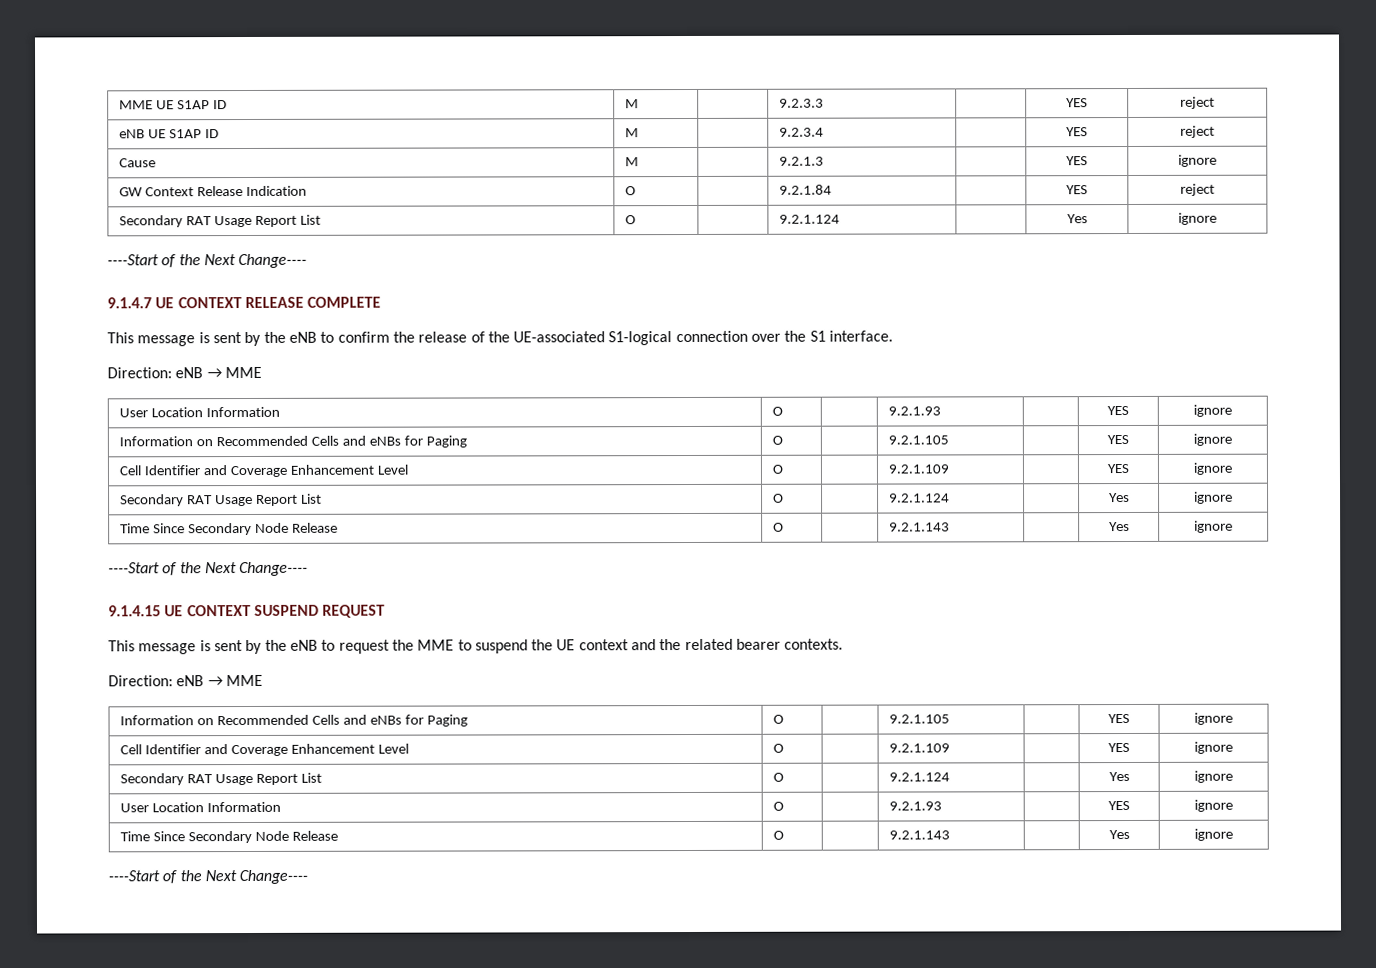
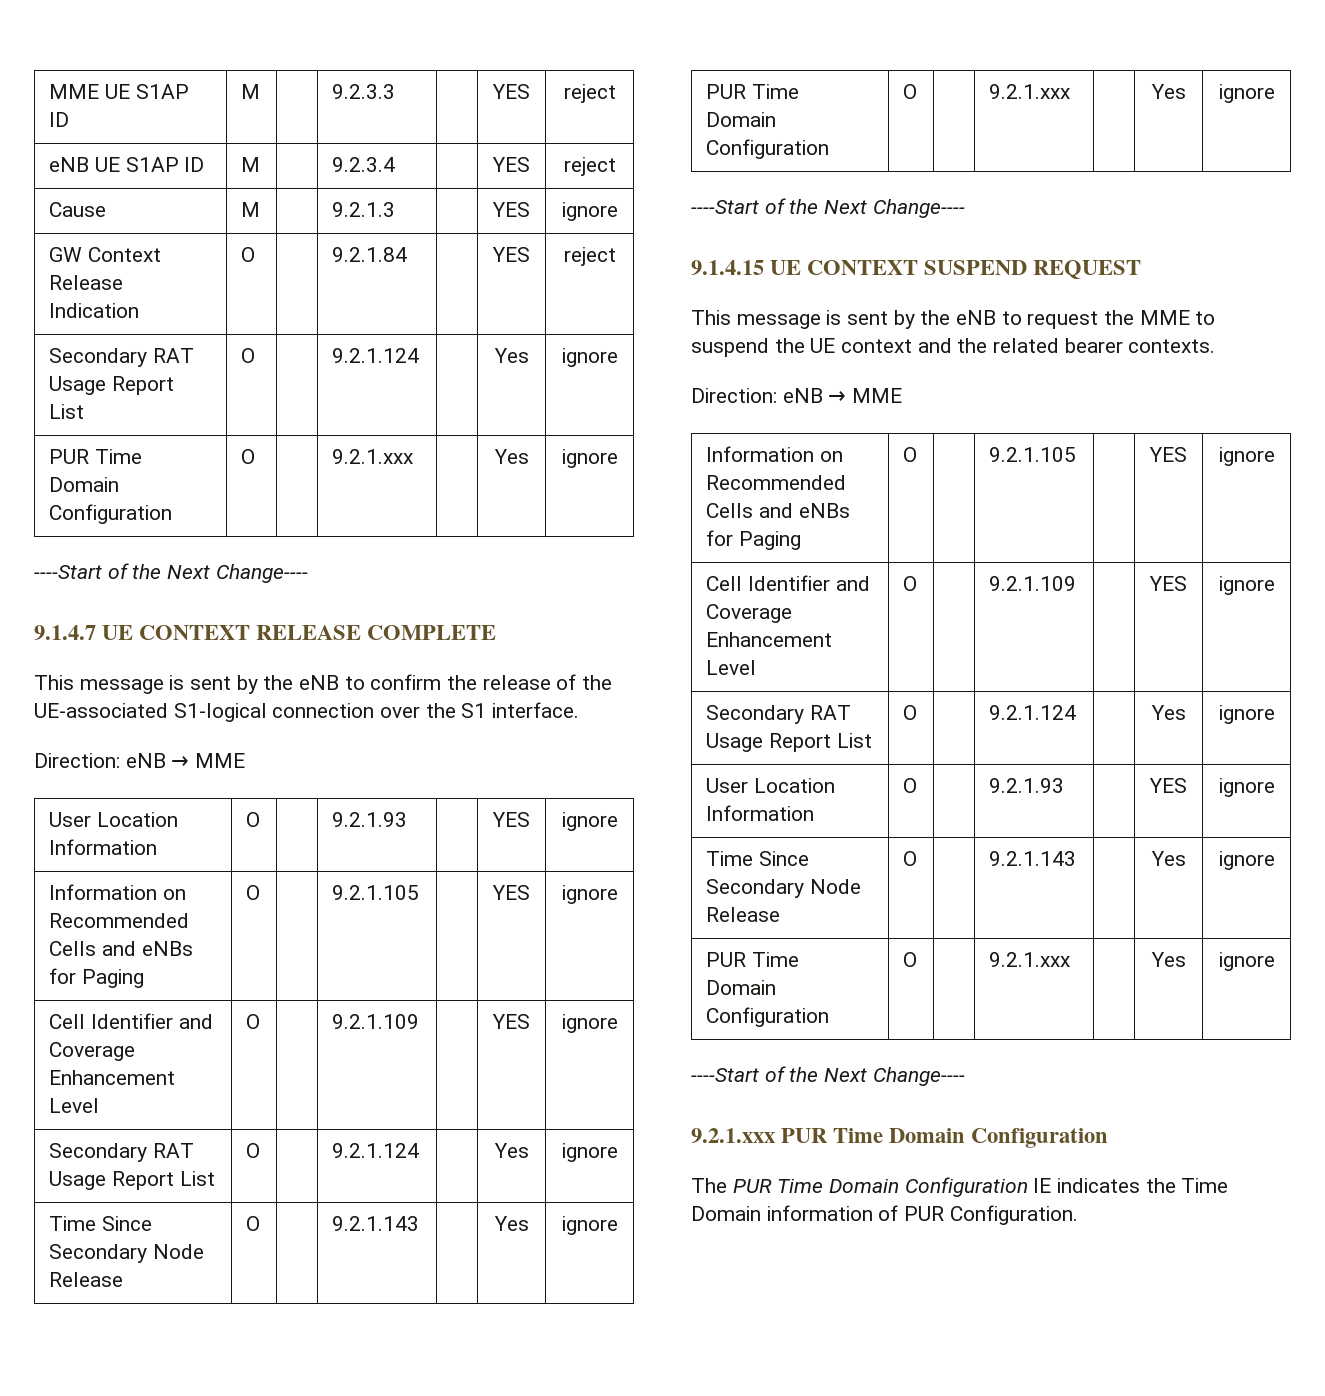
(1217, 218) none -> [49,449,142,464] [49,477,120,492] [49,504,173,524] [241,449,256,464] [332,449,414,464] [493,449,529,464] [561,449,618,468] // PUR Time Domain Configuration | O | | 9.2.1.xxx | | Yes | ignore
(1233, 526) none -> [706,84,799,99] [706,112,777,127] [706,139,830,159] [903,84,918,99] [989,84,1071,99] [1150,84,1186,99] [1218,84,1275,103] // PUR Time Domain Configuration | O | | 9.2.1.xxx | | Yes | ignore
[108,869,309,885] // ----Start of the Next Change---- -> [706,952,799,967] [706,980,777,995] [706,1007,830,1027] [903,952,918,967] [989,952,1071,967] [1150,952,1186,967] [1218,952,1275,971] [691,1066,965,1086] [691,1128,1109,1148] [691,1177,1229,1197] [691,1205,1078,1225] // PUR Time Domain Configuration | O | | 9.2.1.xxx | | Yes | ignore // ----Start of the Next Change---- // 9.2.1.xxx PUR Time Domain Configuration // The PUR Time Domain Configuration IE indicates the Time Domain information of PUR Configuration.

